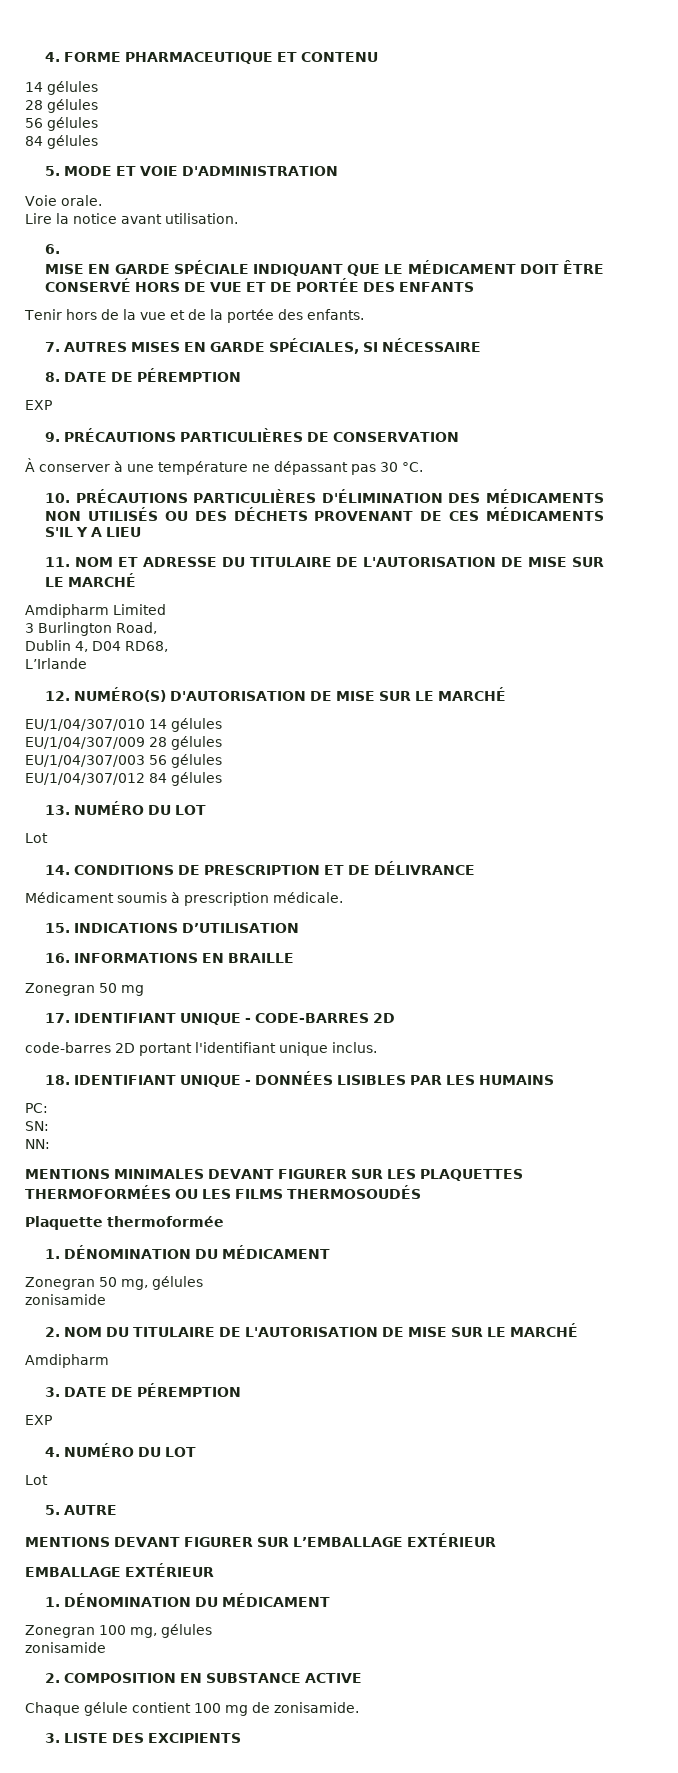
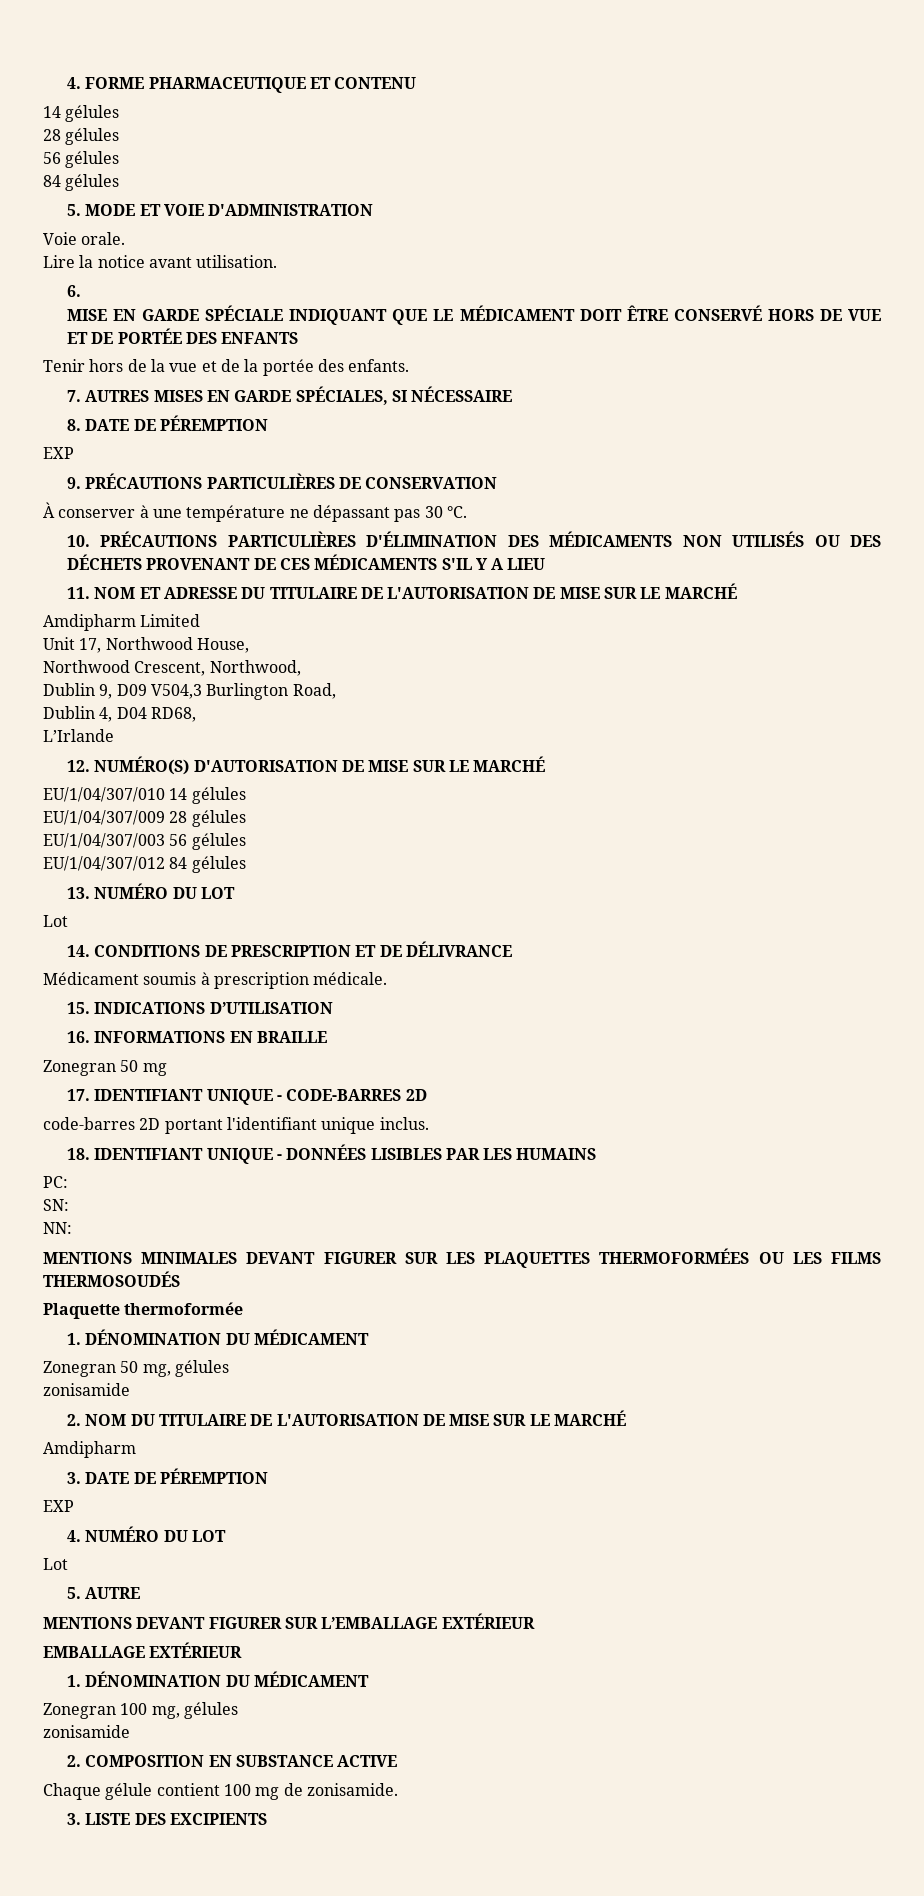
[25,623,34,633] 3 -> [43,637,249,653] [43,660,301,676] [43,683,202,699] Unit 17, Northwood House, // Northwood Crescent, Northwood, // Dublin 9, D09 V504,3

